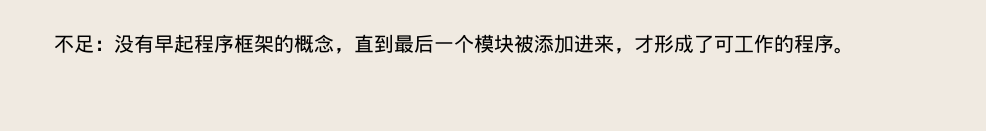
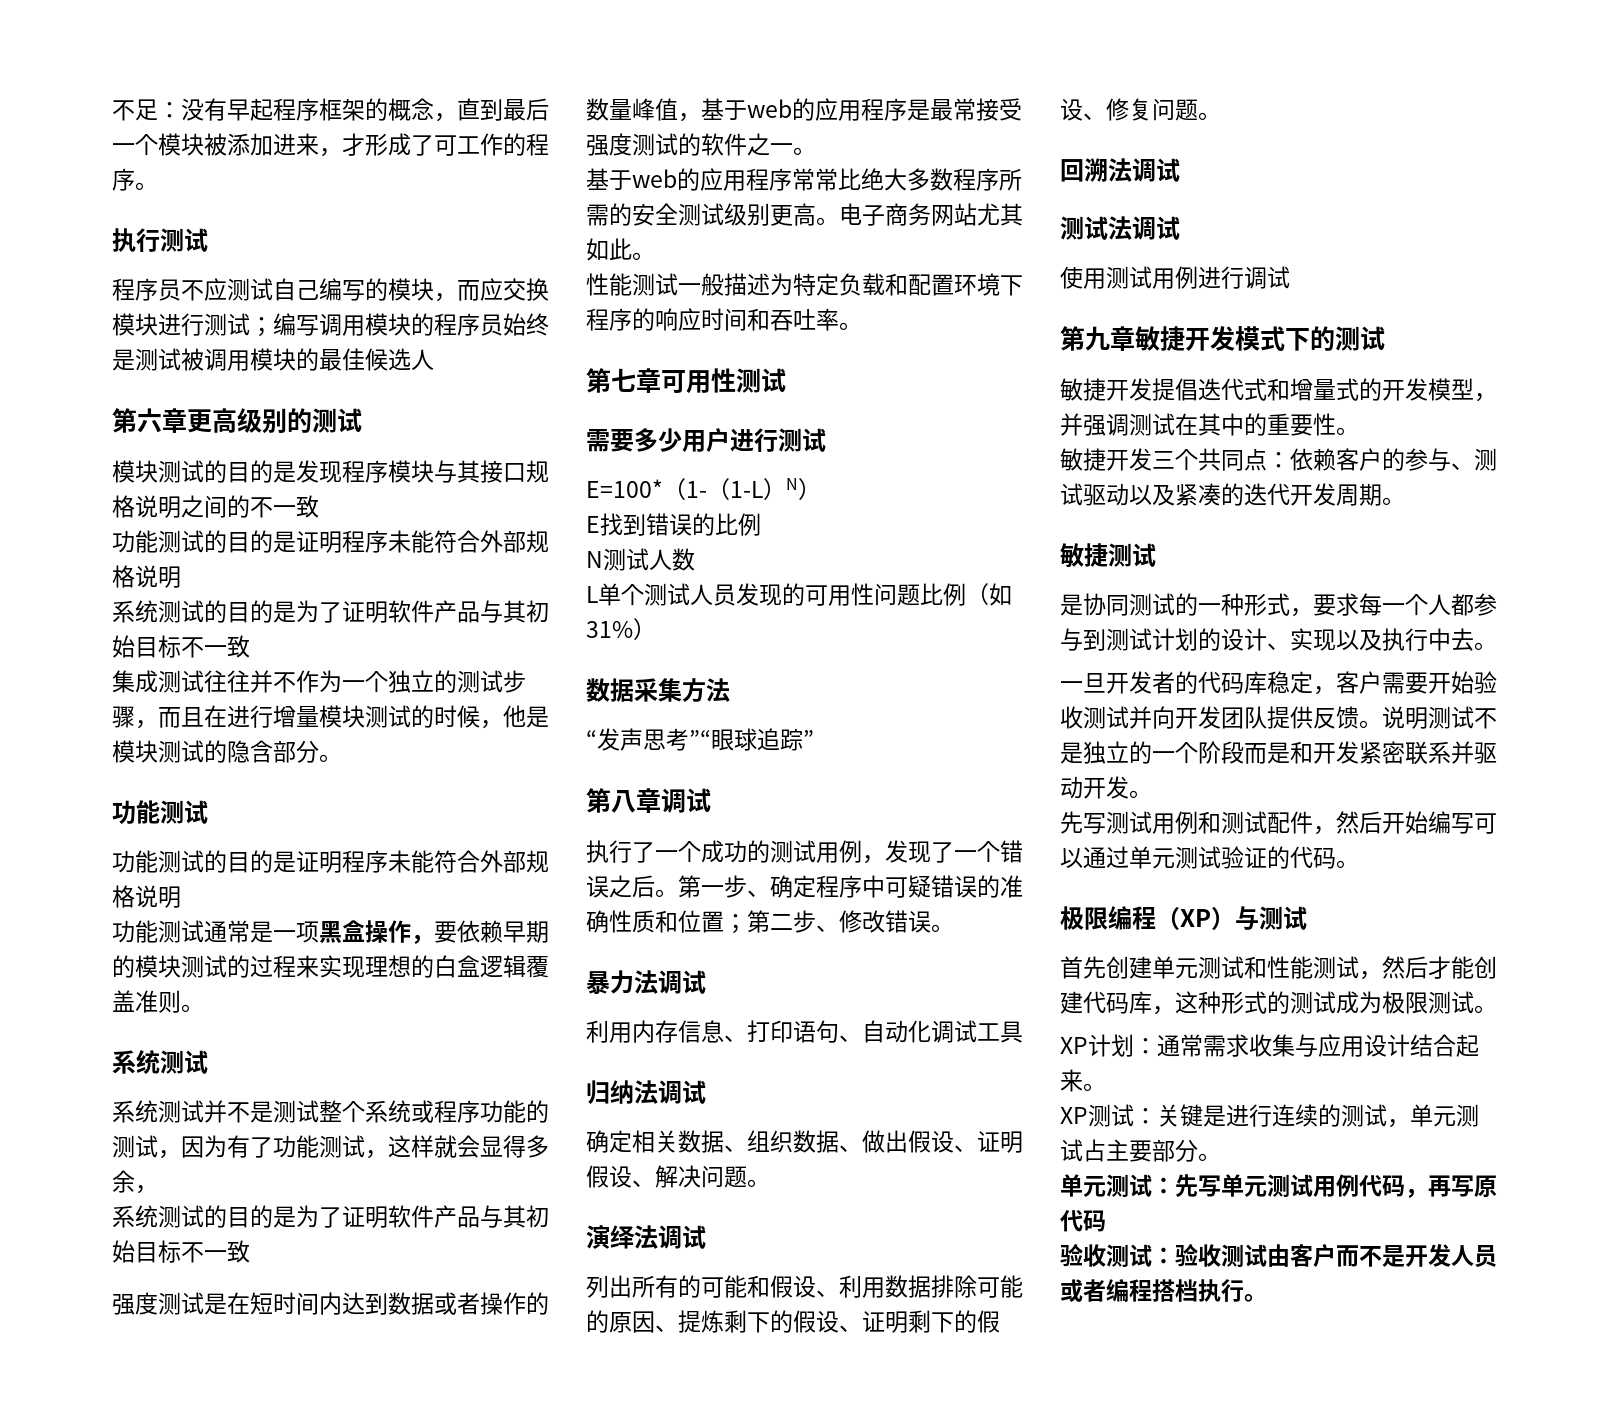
(854, 50) none -> [112,228,208,252] [112,278,549,302] [112,313,549,337] [112,348,434,371] [112,408,362,434] [112,460,549,483] [112,495,319,518] [112,530,549,553] [112,565,181,588] [112,600,549,623] [112,635,250,658] [112,670,526,693] [112,705,549,729] [112,740,342,763] [112,800,208,824] [112,850,549,873] [112,885,181,908] [112,920,549,944] [112,955,549,978] [112,990,204,1013] [112,1050,208,1074] [112,1100,549,1123] [112,1135,549,1159] [112,1170,158,1194] [112,1205,549,1228] [112,1240,250,1263] [112,1292,549,1315] [586,98,1022,122] [586,133,816,156] [586,168,1022,191] [586,203,1023,226] [586,238,655,261] [586,273,1023,296] [586,308,862,331] [586,368,786,394] [586,428,826,452] [586,478,821,500] [586,513,761,536] [586,548,695,571] [586,583,1012,606] [586,618,656,640] [586,678,730,702] [586,728,814,751] [586,788,711,813] [586,840,1023,864] [586,875,1023,898] [586,910,954,934] [586,970,706,994] [586,1020,1023,1043] [586,1080,706,1105] [586,1130,1023,1153] [586,1165,770,1188] [586,1225,706,1249] [586,1275,1023,1298] [586,1310,1000,1333] [1060,98,1221,121] [1060,158,1180,182] [1060,216,1180,240] [1060,266,1290,289] [1060,326,1385,351] [1060,378,1497,402] [1060,413,1359,436] [1060,448,1497,471] [1060,483,1405,506] [1060,543,1156,568] [1060,593,1497,617] [1060,628,1497,651] [1060,671,1497,695] [1060,706,1497,729] [1060,741,1497,765] [1060,776,1152,799] [1060,811,1497,835] [1060,846,1359,869] [1060,906,1307,930] [1060,956,1497,980] [1060,991,1497,1015] [1060,1034,1479,1057] [1060,1069,1106,1092] [1060,1104,1479,1128] [1060,1139,1221,1162] [1060,1174,1497,1198] [1060,1210,1106,1232] [1060,1243,1497,1267] [1060,1279,1267,1303] // 执行测试 // 程序员不应测试自己编写的模块，而应交换模块进行测试；编写调用模块的程序员始终是测试被调用模块的最佳候选人 // 第六章更高级别的测试 // 模块测试的目的是发现程序模块与其接口规格说明之间的不一致 // 功能测试的目的是证明程序未能符合外部规格说明 // 系统测试的目的是为了证明软件产品与其初始目标不一致 // 集成测试往往并不作为一个独立的测试步骤，而且在进行增量模块测试的时候，他是模块测试的隐含部分。 // 功能测试 // 功能测试的目的是证明程序未能符合外部规格说明 // 功能测试通常是一项黑盒操作，要依赖早期的模块测试的过程来实现理想的白盒逻辑覆盖准则。 // 系统测试 // 系统测试并不是测试整个系统或程序功能的测试，因为有了功能测试，这样就会显得多余， // 系统测试的目的是为了证明软件产品与其初始目标不一致 // 强度测试是在短时间内达到数据或者操作的数量峰值，基于web的应用程序是最常接受强度测试的软件之一。 // 基于web的应用程序常常比绝大多数程序所需的安全测试级别更高。电子商务网站尤其如此。 // 性能测试一般描述为特定负载和配置环境下程序的响应时间和吞吐率。 // 第七章可用性测试 // 需要多少用户进行测试 // E=100*（1-（1-L）N） // E找到错误的比例 // N测试人数 // L单个测试人员发现的可用性问题比例（如31%） // 数据采集方法 // “发声思考”“眼球追踪” // 第八章调试 // 执行了一个成功的测试用例，发现了一个错误之后。第一步、确定程序中可疑错误的准确性质和位置；第二步、修改错误。 // 暴力法调试 // 利用内存信息、打印语句、自动化调试工具 // 归纳法调试 // 确定相关数据、组织数据、做出假设、证明假设、解决问题。 // 演绎法调试 // 列出所有的可能和假设、利用数据排除可能的原因、提炼剩下的假设、证明剩下的假设、修复问题。 // 回溯法调试 // 测试法调试 // 使用测试用例进行调试 // 第九章敏捷开发模式下的测试 // 敏捷开发提倡迭代式和增量式的开发模型，并强调测试在其中的重要性。 // 敏捷开发三个共同点：依赖客户的参与、测试驱动以及紧凑的迭代开发周期。 // 敏捷测试 // 是协同测试的一种形式，要求每一个人都参与到测试计划的设计、实现以及执行中去。 // 一旦开发者的代码库稳定，客户需要开始验收测试并向开发团队提供反馈。说明测试不是独立的一个阶段而是和开发紧密联系并驱动开发。 // 先写测试用例和测试配件，然后开始编写可以通过单元测试验证的代码。 // 极限编程（XP）与测试 // 首先创建单元测试和性能测试，然后才能创建代码库，这种形式的测试成为极限测试。 // XP计划：通常需求收集与应用设计结合起来。 // XP测试：关键是进行连续的测试，单元测试占主要部分。 // 单元测试：先写单元测试用例代码，再写原代码 // 验收测试：验收测试由客户而不是开发人员或者编程搭档执行。

